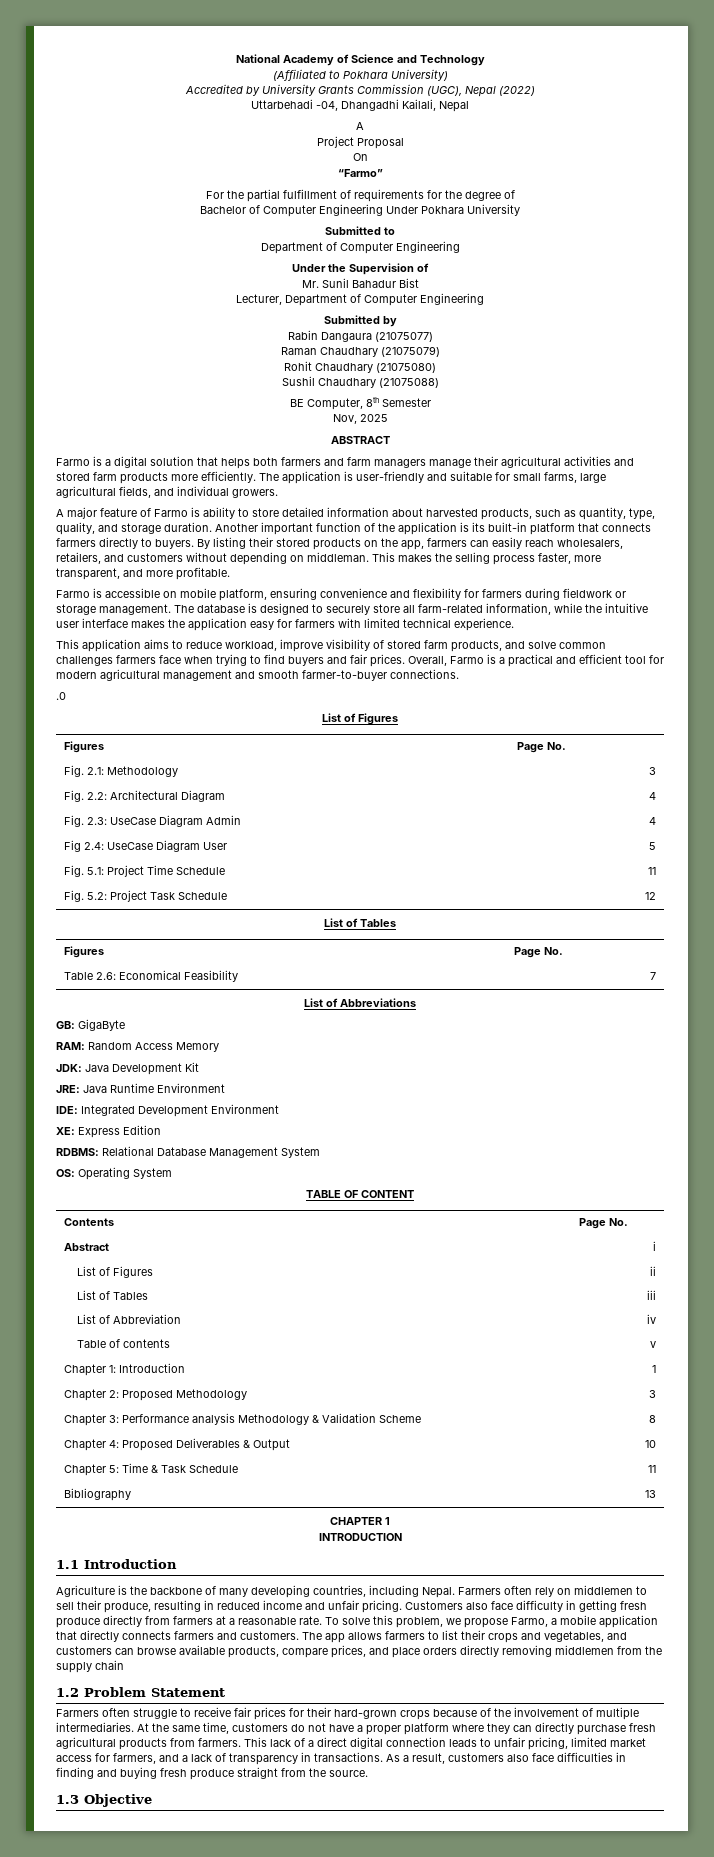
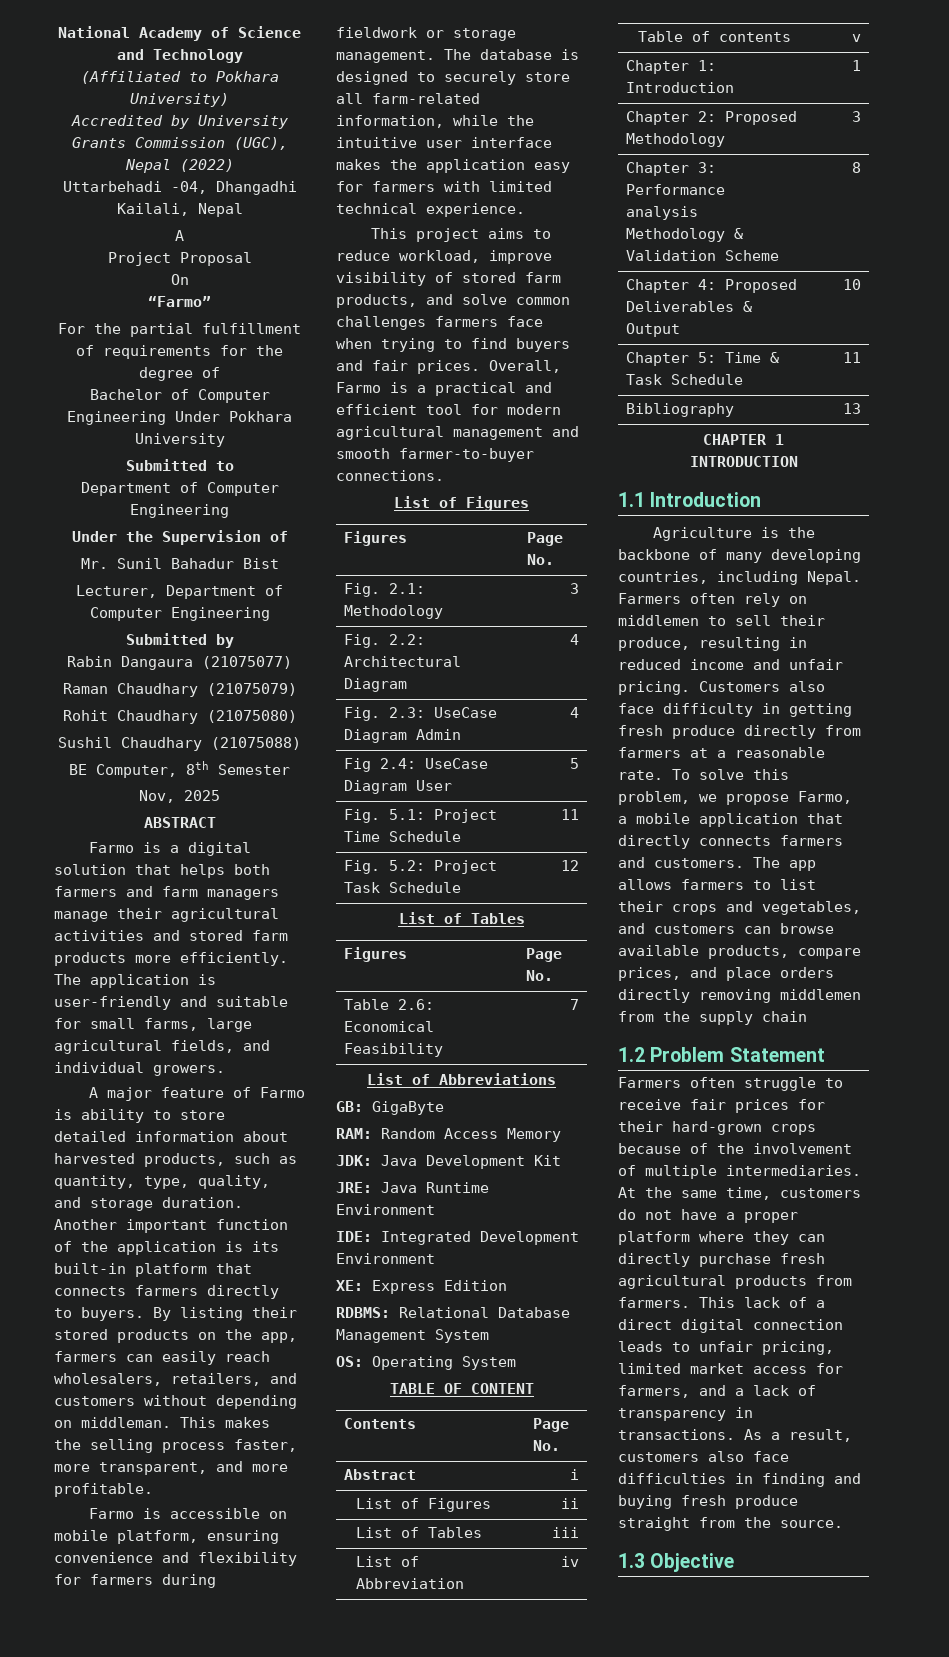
[82,639,141,652] application -> [415,228,479,242] project
[56,692,66,700] // .0 -> (444, 475) none

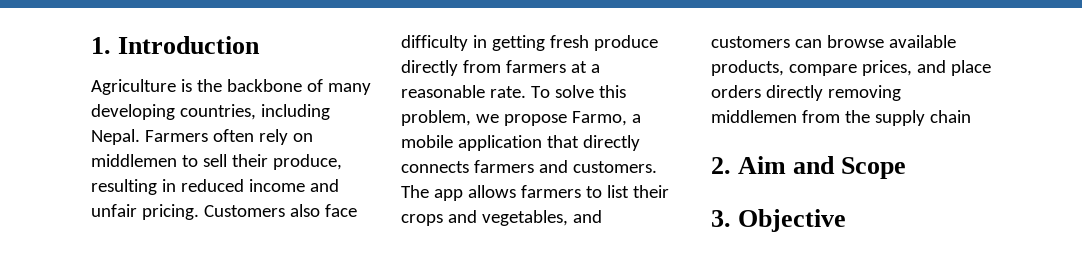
[58,26,301,41] [116,49,243,63] [80,71,279,84] [130,93,229,107] [70,115,288,129] [71,137,288,150] [124,159,234,173] [62,181,297,195] [116,203,243,217] [175,230,184,241] [107,252,252,266] [170,274,189,285] [148,296,211,307] [58,323,301,337] [76,345,283,359] [139,367,220,381] [89,389,270,403] [67,411,292,425] [134,433,225,447] [125,459,234,471] [80,482,279,496] [130,504,229,518] [71,530,288,545] [80,558,279,569] [76,585,283,599] [89,607,270,621] [125,633,234,648] [67,656,292,670] [62,683,297,697] [62,710,297,724] [58,737,301,751] [69,761,290,778] [139,790,220,803] [143,817,216,828] [88,842,251,856] [54,864,270,878] [54,886,279,900] [54,908,279,922] [54,930,288,941] [54,952,288,966] [54,974,216,988] [54,996,288,1010] [54,1018,252,1032] [54,1040,270,1054] [54,1062,225,1076] [88,1087,305,1101] [54,1109,225,1123] [54,1131,288,1142] [54,1153,297,1167] [54,1175,270,1189] [54,1197,243,1211] [54,1219,288,1233] [54,1241,279,1255] [54,1263,252,1277] [54,1285,279,1299] [54,1307,297,1321] [54,1329,297,1343] [54,1351,270,1365] [54,1373,297,1386] [54,1395,297,1409] [54,1417,270,1428] [54,1439,297,1453] [54,1461,288,1475] [54,1483,153,1497] [88,1508,287,1519] [54,1530,279,1544] [54,1552,297,1566] [54,1574,216,1588] [336,27,516,41] [336,49,579,63] [336,71,570,85] [336,93,480,104] [336,115,534,128] [336,137,552,148] [336,159,570,173] [336,181,552,192] [336,203,525,217] [370,228,551,242] [336,250,552,264] [336,272,561,286] [336,294,570,308] [336,316,543,330] [336,338,570,352] [336,360,561,374] [336,382,552,396] [336,404,561,415] [336,426,579,440] [336,448,534,462] [336,470,444,481] [394,496,529,511] [344,531,408,546] [527,532,564,546] [527,554,555,565] [344,583,426,597] [344,605,444,619] [569,583,579,594] [344,634,426,648] [344,656,462,667] [344,678,408,692] [569,634,579,645] [344,707,498,721] [344,729,462,743] [569,707,579,718] [344,758,489,772] [344,780,453,794] [569,758,579,769] [344,809,498,823] [344,831,462,842] [560,809,579,820] [344,860,498,874] [344,882,462,893] [560,860,579,871] [398,912,525,924] [344,947,408,962] [526,948,563,962] [526,970,554,981] [344,999,435,1010] [344,1021,435,1032] [344,1043,444,1057] [569,999,579,1010] [367,1073,556,1085] [336,1101,444,1115] [336,1128,561,1142] [336,1155,561,1169] [336,1182,489,1193] [336,1204,435,1215] [336,1231,579,1245] [336,1253,435,1264] [336,1280,507,1294] [336,1307,570,1318] [336,1329,489,1343] [336,1356,516,1370] [389,1383,534,1394] [344,1418,417,1429] [533,1418,570,1432] [533,1440,561,1451] [344,1469,417,1480] [569,1469,579,1480] [355,1498,491,1512] [560,1498,579,1509] [355,1527,482,1538] [551,1527,579,1538] [355,1556,419,1567] [355,1578,464,1589] [560,1556,579,1567] [637,31,791,42] [851,34,861,42] [626,60,717,74] [626,82,735,93] [851,60,861,71] [626,111,798,125] [626,133,726,147] [851,111,861,122] [626,162,717,176] [626,184,726,195] [626,206,699,220] [626,228,744,242] [626,250,780,261] [851,162,861,173] [626,279,798,293] [626,301,753,312] [626,323,681,337] [842,279,861,290] [626,352,780,366] [626,374,744,385] [842,352,861,363] [626,403,735,417] [842,403,861,414] [703,434,784,445] [689,456,798,467] [618,492,645,507] National Academy of Science and Technology // (Affiliated to Pokhara University) // Accredited by University Grants Commission (UGC), Nepal (2022) // Uttarbehadi -04, Dhangadhi Kailali, Nepal // A // Project Proposal // On // “Farmo” // For the partial fulfillment of requirements for the degree of // Bachelor of Computer Engineering Under Pokhara University // Submitted to // Department of Computer Engineering // Under the Supervision of // Mr. Sunil Bahadur Bist // Lecturer, Department of Computer Engineering // Submitted by // Rabin Dangaura (21075077) // Raman Chaudhary (21075079) // Rohit Chaudhary (21075080) // Sushil Chaudhary (21075088) // BE Computer, 8th Semester // Nov, 2025 // ABSTRACT // Farmo is a digital solution that helps both farmers and farm managers manage their agricultural activities and stored farm products more efficiently. The application is user-friendly and suitable for small farms, large agricultural fields, and individual growers. // A major feature of Farmo is ability to store detailed information about harvested products, such as quantity, type, quality, and storage duration. Another important function of the application is its built-in platform that connects farmers directly to buyers. By listing their stored products on the app, farmers can easily reach wholesalers, retailers, and customers without depending on middleman. This makes the selling process faster, more transparent, and more profitable. // Farmo is accessible on mobile platform, ensuring convenience and flexibility for farmers during fieldwork or storage management. The database is designed to securely store all farm-related information, while the intuitive user interface makes the application easy for farmers with limited technical experience. // This project aims to reduce workload, improve visibility of stored farm products, and solve common challenges farmers face when trying to find buyers and fair prices. Overall, Farmo is a practical and efficient tool for modern agricultural management and smooth farmer-to-buyer connections. // List of Figures // Figures | Page No. // Fig. 2.1: Methodology | 3 // Fig. 2.2: Architectural Diagram | 4 // Fig. 2.3: UseCase Diagram Admin | 4 // Fig 2.4: UseCase Diagram User | 5 // Fig. 5.1: Project Time Schedule | 11 // Fig. 5.2: Project Task Schedule | 12 // List of Tables // Figures | Page No. // Table 2.6: Economical Feasibility | 7 // List of Abbreviations // GB: GigaByte // RAM: Random Access Memory // JDK: Java Development Kit // JRE: Java Runtime Environment // IDE: Integrated Development Environment // XE: Express Edition // RDBMS: Relational Database Management System // OS: Operating System // TABLE OF CONTENT // Contents | Page No. // Abstract | i // List of Figures | ii // List of Tables | iii // List of Abbreviation | iv // Table of contents | v // Chapter 1: Introduction | 1 // Chapter 2: Proposed Methodology | 3 // Chapter 3: Performance analysis Methodology & Validation Scheme | 8 // Chapter 4: Proposed Deliverables & Output | 10 // Chapter 5: Time & Task Schedule | 11 // Bibliography | 13 // CHAPTER 1 // INTRODUCTION // 1.1 -> [91,37,111,54] 1.
[618,1047,825,1062] [618,1077,843,1091] [618,1099,825,1113] [618,1121,816,1135] [618,1143,852,1154] [618,1165,861,1179] [618,1187,861,1200] [618,1209,798,1223] [618,1231,825,1245] [618,1253,825,1267] [618,1275,852,1289] [618,1297,825,1308] [618,1319,843,1333] [618,1341,834,1355] [618,1363,843,1374] [618,1385,816,1398] [618,1407,753,1421] [618,1429,852,1442] [618,1451,789,1462] [618,1473,861,1487] [618,1495,798,1509] [618,1517,843,1531] [618,1553,645,1568] 1.2 Problem Statement // Farmers often struggle to receive fair prices for their hard-grown crops because of the involvement of multiple intermediaries. At the same time, customers do not have a proper platform where they can directly purchase fresh agricultural products from farmers. This lack of a direct digital connection leads to unfair pricing, limited market access for farmers, and a lack of transparency in transactions. As a result, customers also face difficulties in finding and buying fresh produce straight from the source. // 1.3 -> [711,156,907,179] [711,210,731,227] 2. Aim and Scope // 3.

